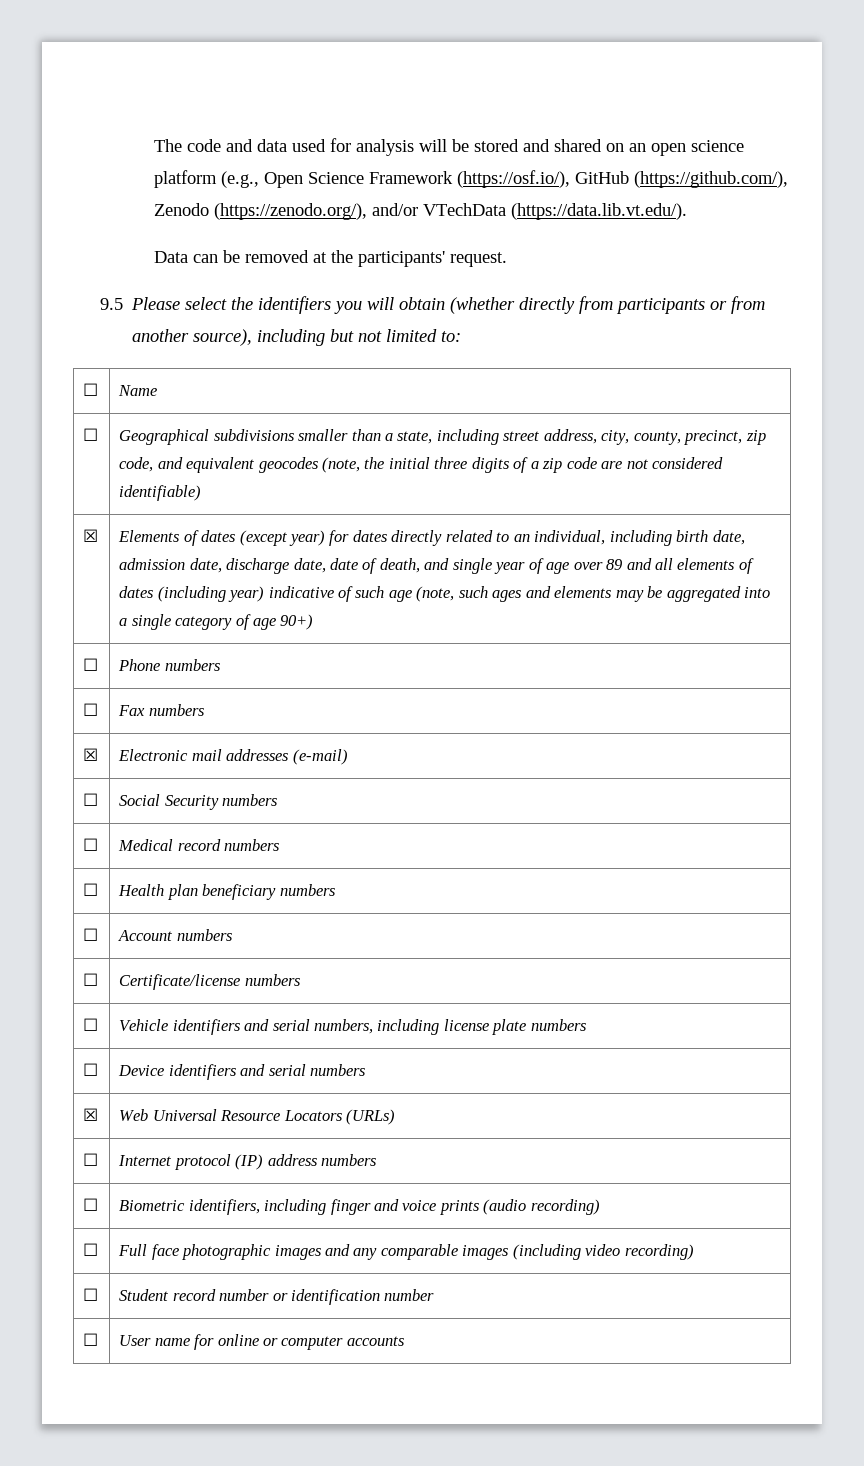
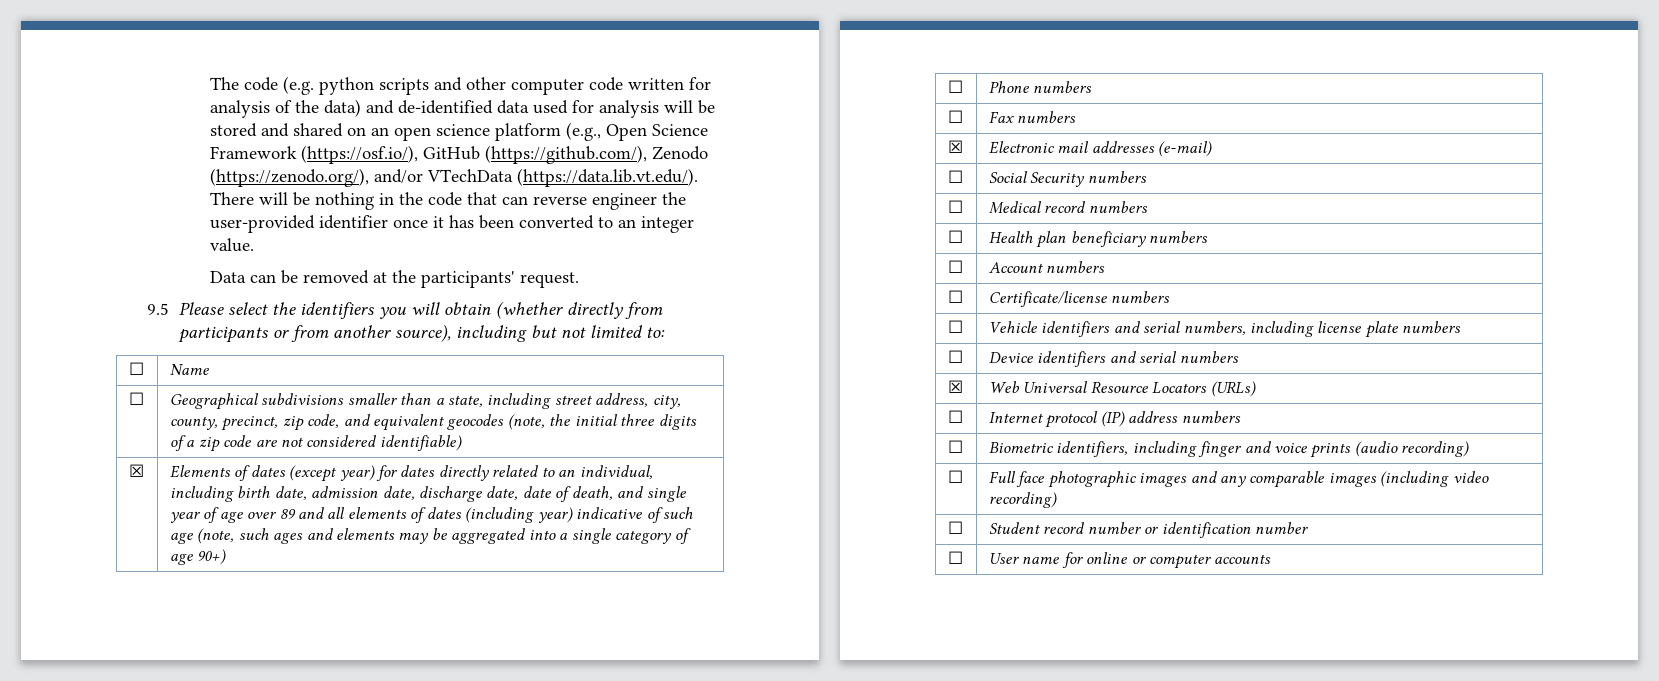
[225,139,253,152] and -> [283,76,712,95] [210,99,494,118] (e.g. python scripts and other computer code written for analysis of the data) and de-identified
(687, 211) none -> [210,192,687,210] [210,215,695,233] [210,238,255,252] There will be nothing in the code that can reverse engineer the user-provided identifier once it has been converted to an integer value.

